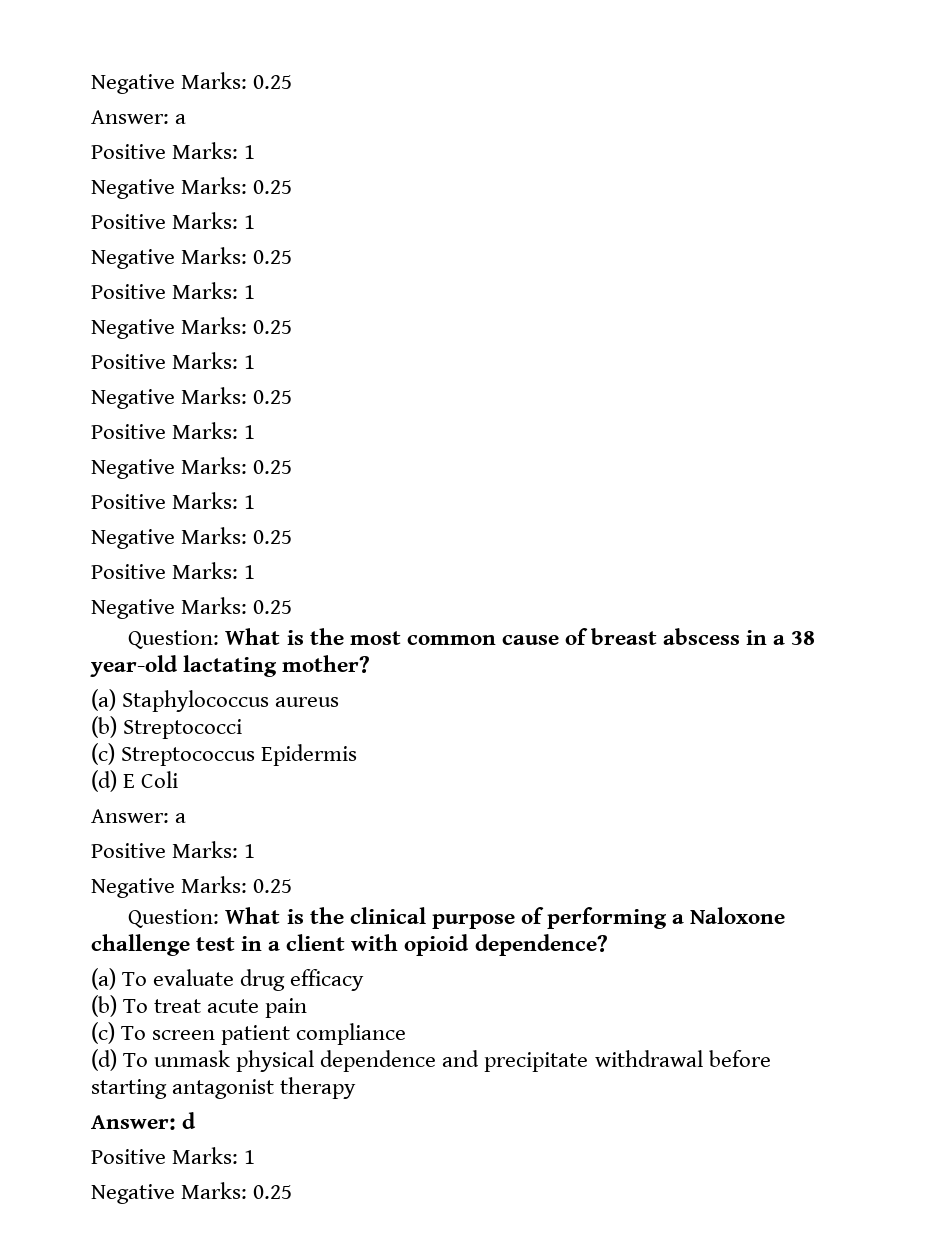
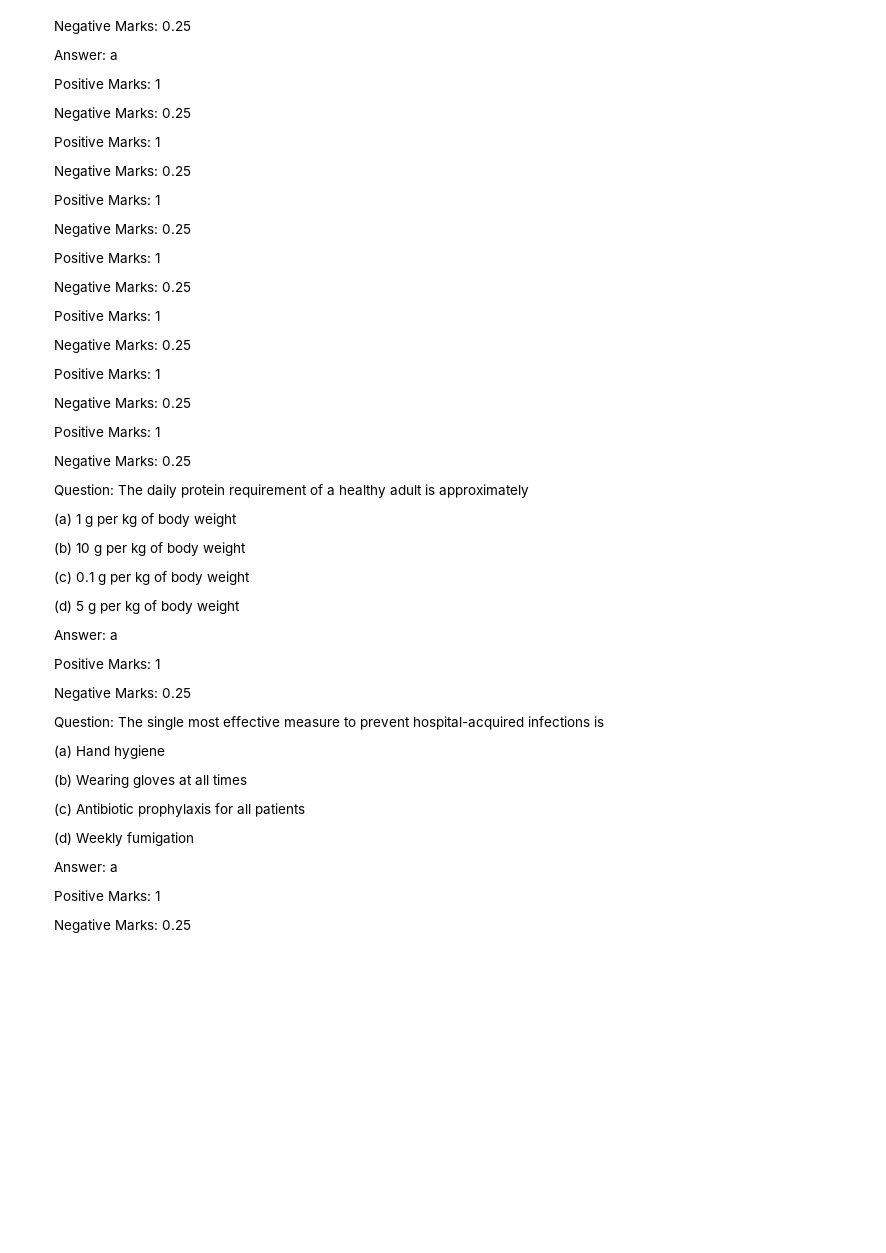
[225,628,816,645] [90,655,371,677] [91,689,340,712] [91,716,243,739] [91,743,358,766] [91,770,179,792] What is the most common cause of breast abscess in a 38 year-old lactating mother? // (a) Staphylococcus aureus // (b) Streptococci // (c) Streptococcus Epidermis // (d) E Coli -> [118,484,529,498] [54,513,237,527] [54,542,246,556] [54,571,250,585] [54,600,240,614] The daily protein requirement of a healthy adult is approximately // (a) 1 g per kg of body weight // (b) 10 g per kg of body weight // (c) 0.1 g per kg of body weight // (d) 5 g per kg of body weight
[225,907,786,929] [91,934,608,956] [91,968,365,991] [91,995,308,1018] [91,1022,407,1045] [91,1049,771,1072] [91,1077,357,1099] [91,1112,197,1130] What is the clinical purpose of performing a Naloxone challenge test in a client with opioid dependence? // (a) To evaluate drug efficacy // (b) To treat acute pain // (c) To screen patient compliance // (d) To unmask physical dependence and precipitate withdrawal before starting antagonist therapy // Answer: d -> [118,716,604,730] [54,745,165,759] [54,774,247,788] [54,803,305,817] [54,832,194,846] [54,862,118,873] The single most effective measure to prevent hospital-acquired infections is // (a) Hand hygiene // (b) Wearing gloves at all times // (c) Antibiotic prophylaxis for all patients // (d) Weekly fumigation // Answer: a

